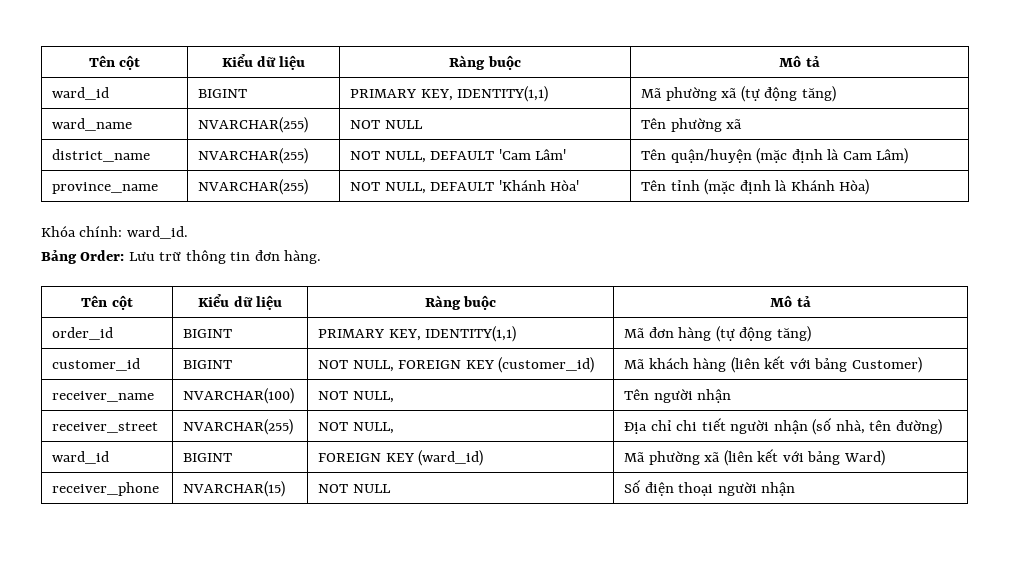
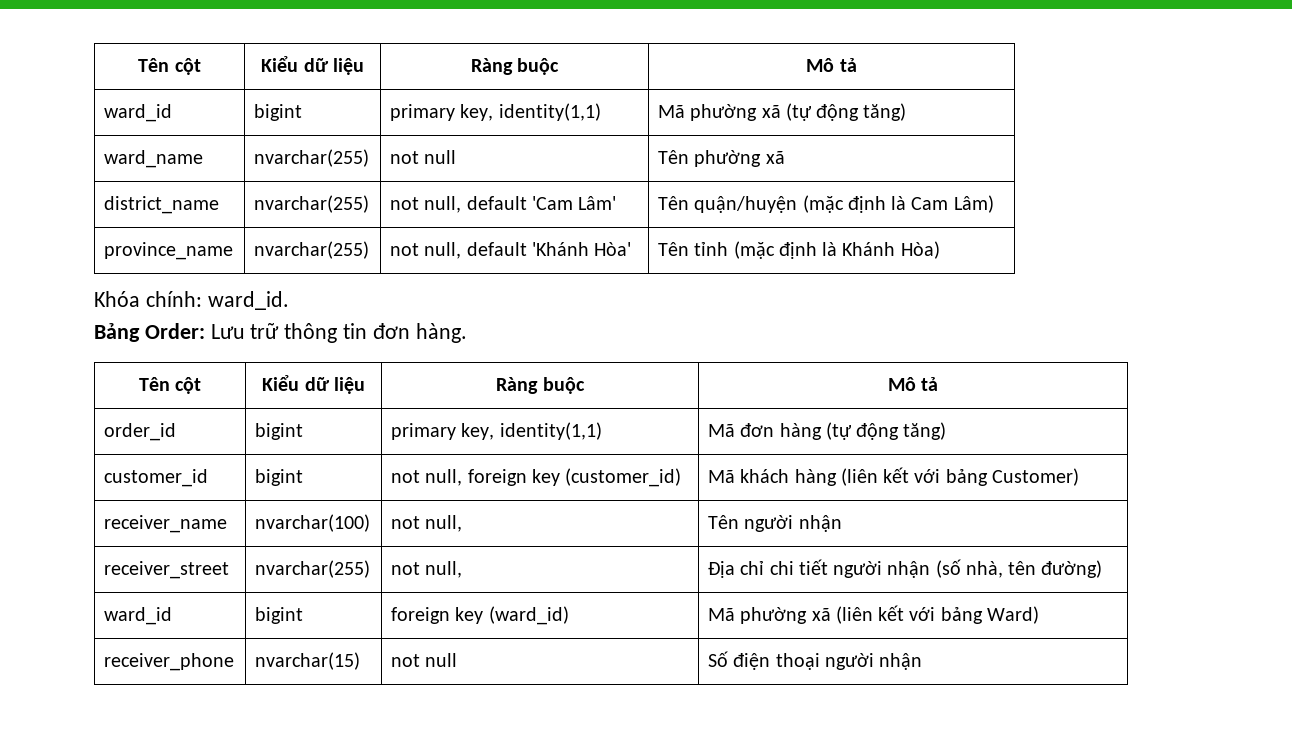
[198,89,248,98] [350,86,549,102] BIGINT | PRIMARY KEY, IDENTITY(1,1) -> [254,104,303,121] [390,103,601,121] bigint | primary key, identity(1,1)
[198,117,309,133] [350,120,423,129] NVARCHAR(255) | NOT NULL -> [254,149,370,167] [390,150,457,164] nvarchar(255) | not null
[198,148,309,164] [350,151,495,163] NVARCHAR(255) | NOT NULL, DEFAULT -> [254,195,370,213] [390,196,527,213] nvarchar(255) | not null, default
[198,179,309,195] [350,182,495,194] NVARCHAR(255) | NOT NULL, DEFAULT -> [254,241,370,259] [390,242,527,259] nvarchar(255) | not null, default
[183,329,233,338] [318,326,517,342] BIGINT | PRIMARY KEY, IDENTITY(1,1) -> [255,423,304,440] [391,422,602,440] bigint | primary key, identity(1,1)
[183,360,233,369] [318,360,494,372] BIGINT | NOT NULL, FOREIGN KEY -> [255,469,304,486] [391,469,560,486] bigint | not null, foreign key
[183,388,295,404] [318,391,394,403] NVARCHAR(100) | NOT NULL, -> [255,514,371,532] [391,515,463,532] nvarchar(100) | not null,
[183,419,294,435] [318,422,394,434] NVARCHAR(255) | NOT NULL, -> [255,560,371,578] [391,561,463,578] nvarchar(255) | not null,
[183,453,233,462] [318,453,414,462] BIGINT | FOREIGN KEY -> [255,607,304,624] [391,607,484,624] bigint | foreign key
[183,481,286,497] [318,484,391,493] NVARCHAR(15) | NOT NULL -> [255,652,361,670] [391,653,458,667] nvarchar(15) | not null

